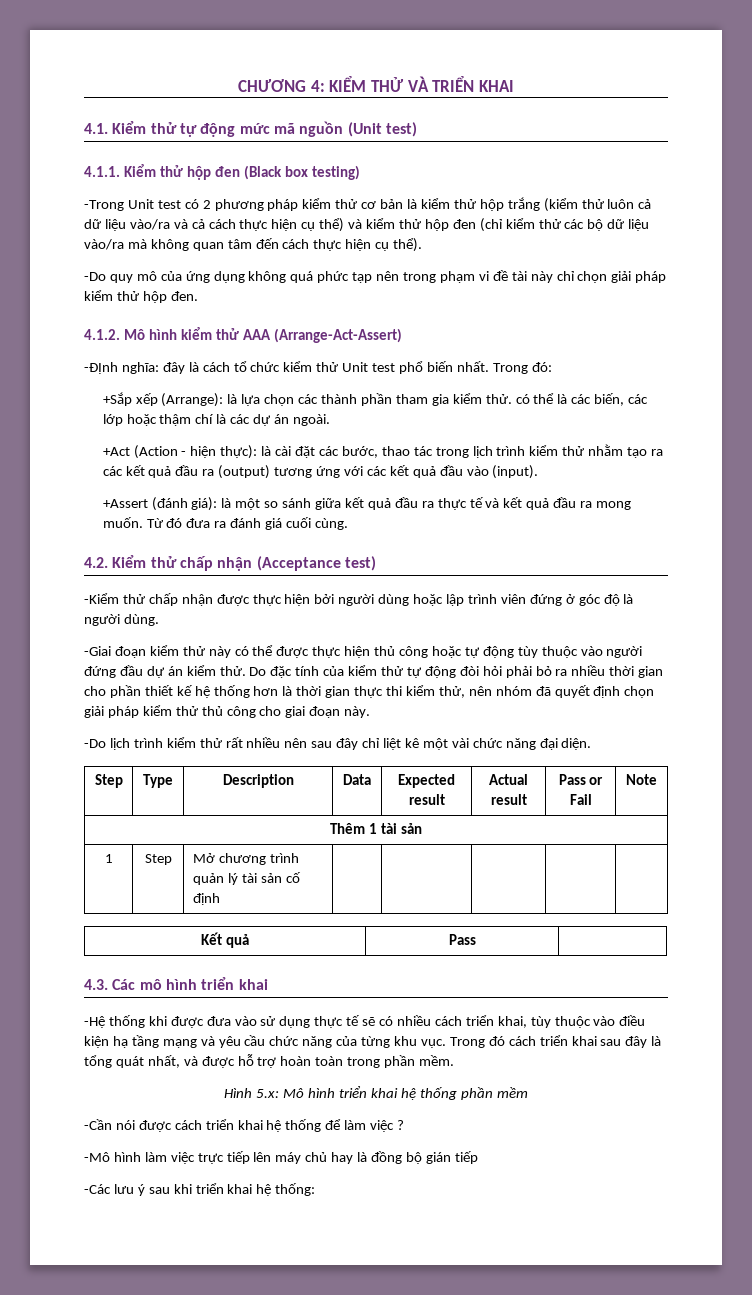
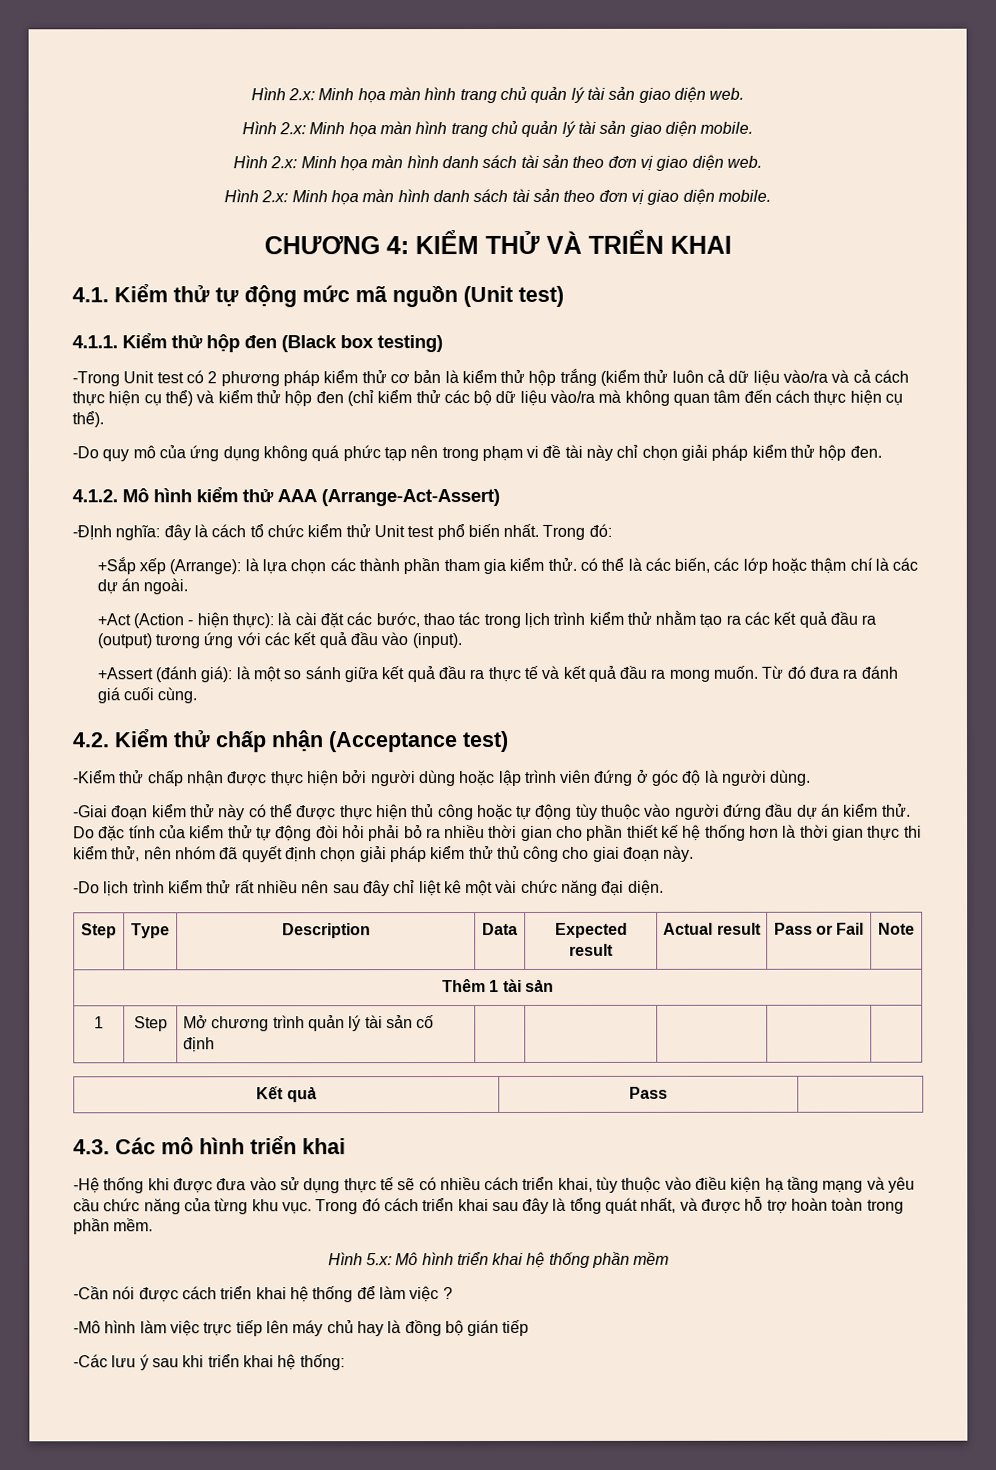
(238, 85) none -> [250,86,745,104] [241,120,754,138] [233,154,762,172] [224,188,771,206] Hình 2.x: Minh họa màn hình trang chủ quản lý tài sản giao diện web. // Hình 2.x: Minh họa màn hình trang chủ quản lý tài sản giao diện mobile. // Hình 2.x: Minh họa màn hình danh sách tài sản theo đơn vị giao diện web. // Hình 2.x: Minh họa màn hình danh sách tài sản theo đơn vị giao diện mobile. //

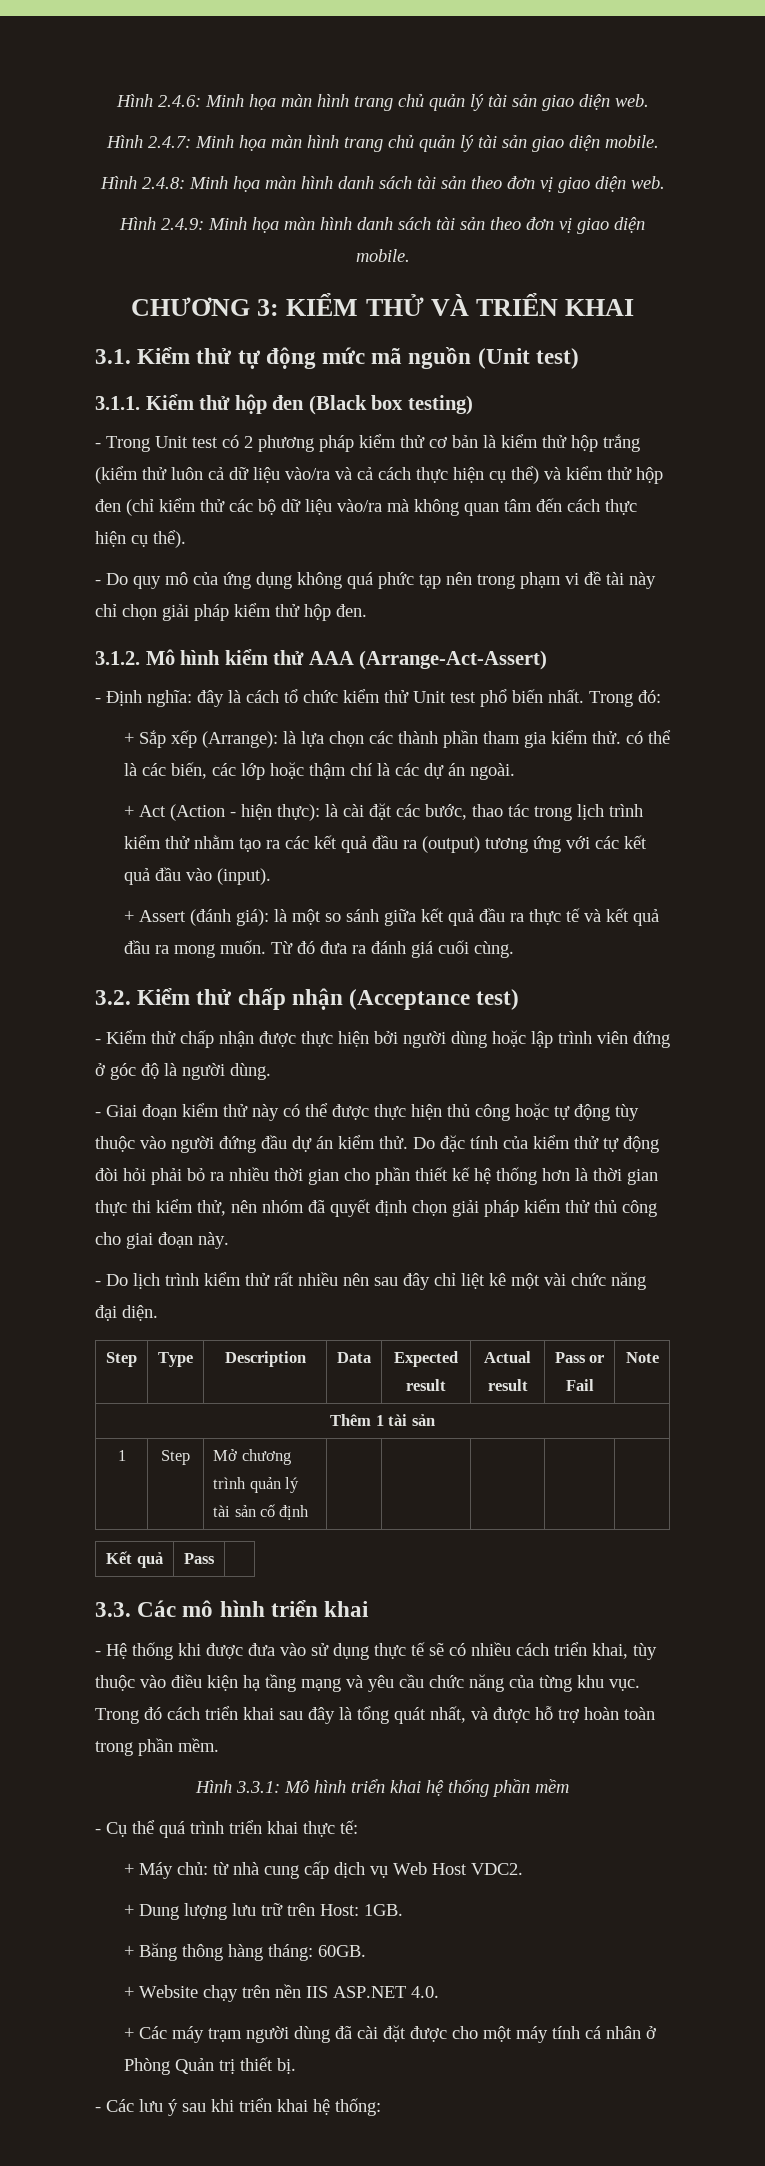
[250,87,316,101] Hình 2.x: -> [115,94,201,107] Hình 2.4.6:
[279,122,307,135] 2.x: -> [147,136,191,148] 2.4.7:
[270,156,298,169] 2.x: -> [141,177,185,189] 2.4.8:
[261,190,289,203] 2.x: -> [161,218,204,230] 2.4.9:
[385,236,409,255] 4: -> [257,299,280,316] 3:
[72,287,109,303] 4.1. -> [95,349,131,364] 3.1.
[72,335,118,349] 4.1.1. -> [95,396,140,410] 3.1.1.
[72,371,120,387] -Trong -> [95,436,150,452] - Trong
[72,446,99,459] -Do -> [95,573,128,585] - Do
[72,489,118,503] 4.1.2. -> [95,651,140,665] 3.1.2.
[72,525,112,541] -ĐỊnh -> [95,690,142,706] - Định
[96,557,136,575] +Sắp -> [123,730,166,748] + Sắp
[96,613,131,626] +Act -> [123,805,166,817] + Act
[96,667,153,680] +Assert -> [123,910,186,922] + Assert
[72,732,110,748] 4.2. -> [95,990,131,1005] 3.2.
[73,770,116,784] -Kiểm -> [95,1030,147,1044] - Kiểm
[73,805,108,818] -Giai -> [95,1105,137,1117] - Giai
[73,881,100,894] -Do -> [95,1274,128,1286] - Do
[73,1139,110,1155] 4.3. -> [95,1602,131,1617] 3.3.
[73,1177,100,1194] -Hệ -> [95,1643,127,1659] - Hệ
[365,1253,392,1266] 5.x: -> [236,1781,280,1793] 3.3.1:
[73,1286,453,1303] [73,1319,530,1337] [73,1354,108,1368] -Cần nói được cách triển khai hệ thống để làm việc ? // -Mô hình làm việc trực tiếp lên máy chủ hay là đồng bộ gián tiếp // -Các -> [95,1820,358,1838] [123,1861,523,1879] [123,1903,403,1920] [123,1943,366,1961] [123,1984,439,2002] [123,2025,656,2043] [123,2057,296,2075] [95,2099,134,2112] - Cụ thể quá trình triển khai thực tế: // + Máy chủ: từ nhà cung cấp dịch vụ Web Host VDC2. // + Dung lượng lưu trữ trên Host: 1GB. // + Băng thông hàng tháng: 60GB. // + Website chạy trên nền IIS ASP.NET 4.0. // + Các máy trạm người dùng đã cài đặt được cho một máy tính cá nhân ở Phòng Quản trị thiết bị. // - Các

